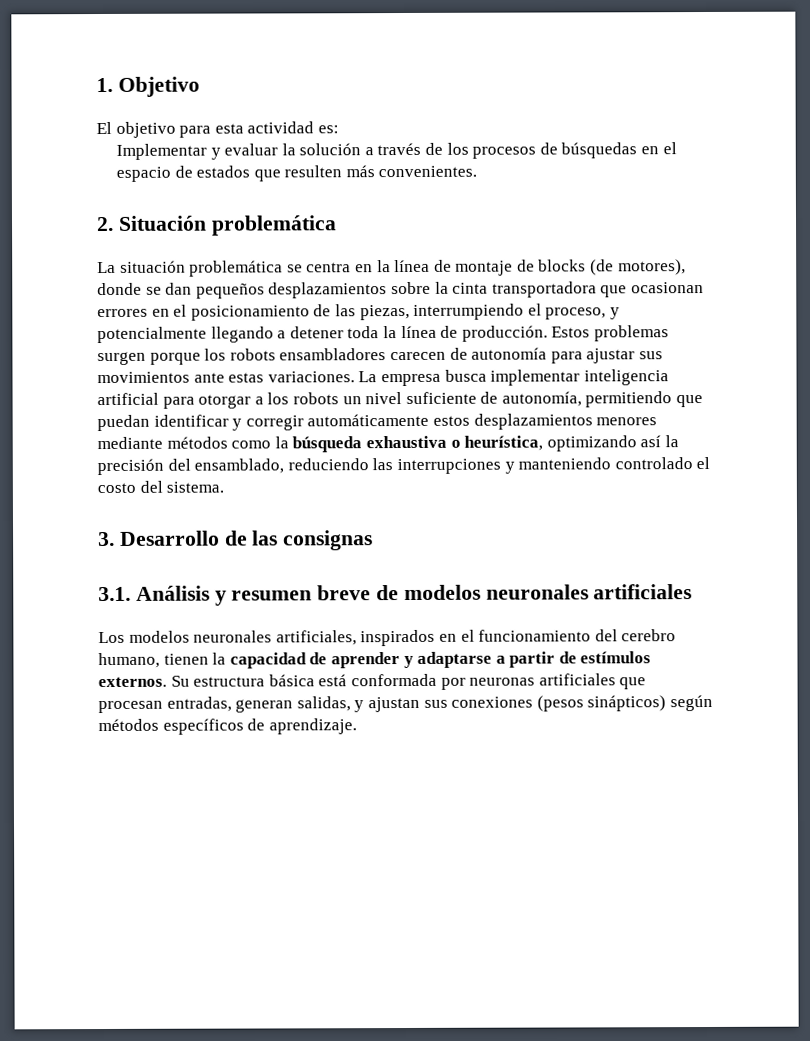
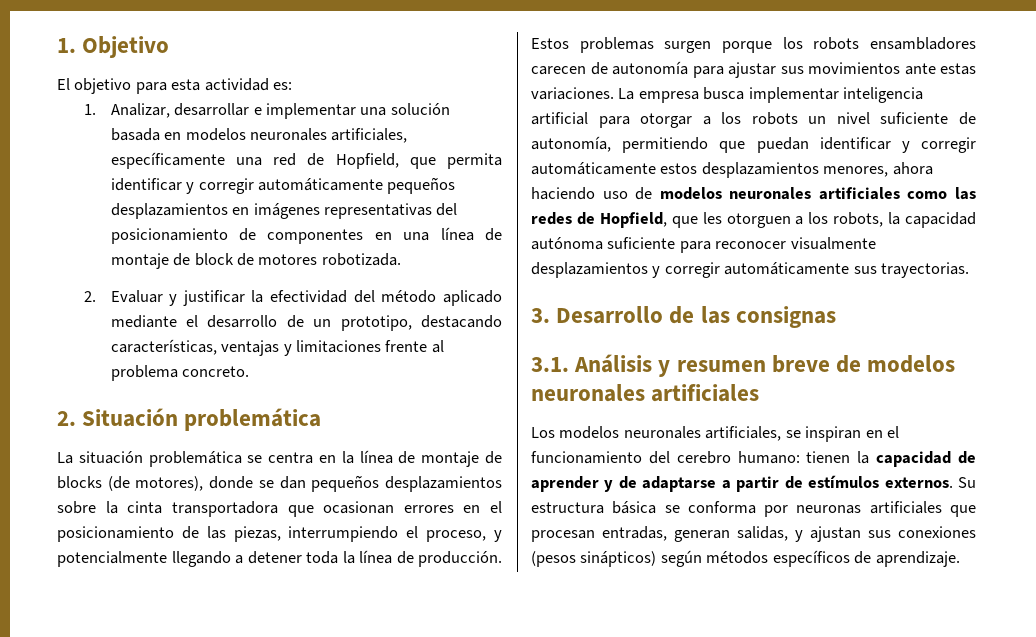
[115,142,677,160] [115,165,478,182] Implementar y evaluar la solución a través de los procesos de búsquedas en el espacio de estados que resulten más convenientes. -> [83,103,450,119] [110,128,408,143] [110,152,503,169] [110,177,456,194] [110,203,458,219] [110,227,502,244] [110,253,401,269] [83,290,502,306] [110,315,502,331] [110,339,444,356] [110,365,250,381] 1. Analizar, desarrollar e implementar una solución basada en modelos neuronales artificiales, específicamente una red de Hopfield, que permita identificar y corregir automáticamente pequeños desplazamientos en imágenes representativas del posicionamiento de componentes en una línea de montaje de block de motores robotizada. // 2. Evaluar y justificar la efectividad del método aplicado mediante el desarrollo de un prototipo, destacando características, ventajas y limitaciones frente al problema concreto.
[596,417,658,426] [97,435,679,453] [97,456,711,476] [97,480,225,494] menores mediante métodos como la búsqueda exhaustiva o heurística, optimizando así la precisión del ensamblado, reduciendo las interrupciones y manteniendo controlado el costo del sistema. -> [823,162,933,177] [531,187,976,200] [531,212,976,228] [531,237,876,253] [531,262,970,278] menores, ahora haciendo uso de modelos neuronales artificiales como las redes de Hopfield, que les otorguen a los robots, la capacidad autónoma suficiente para reconocer visualmente desplazamientos y corregir automáticamente sus trayectorias.
[360,629,436,647] inspirados -> [785,426,862,442] se inspiran
[98,652,160,669] humano, -> [737,451,800,464] humano:
(414, 662) none -> [618,476,637,489] de
[318,673,437,687] está conformada -> [664,501,756,514] se conforma

